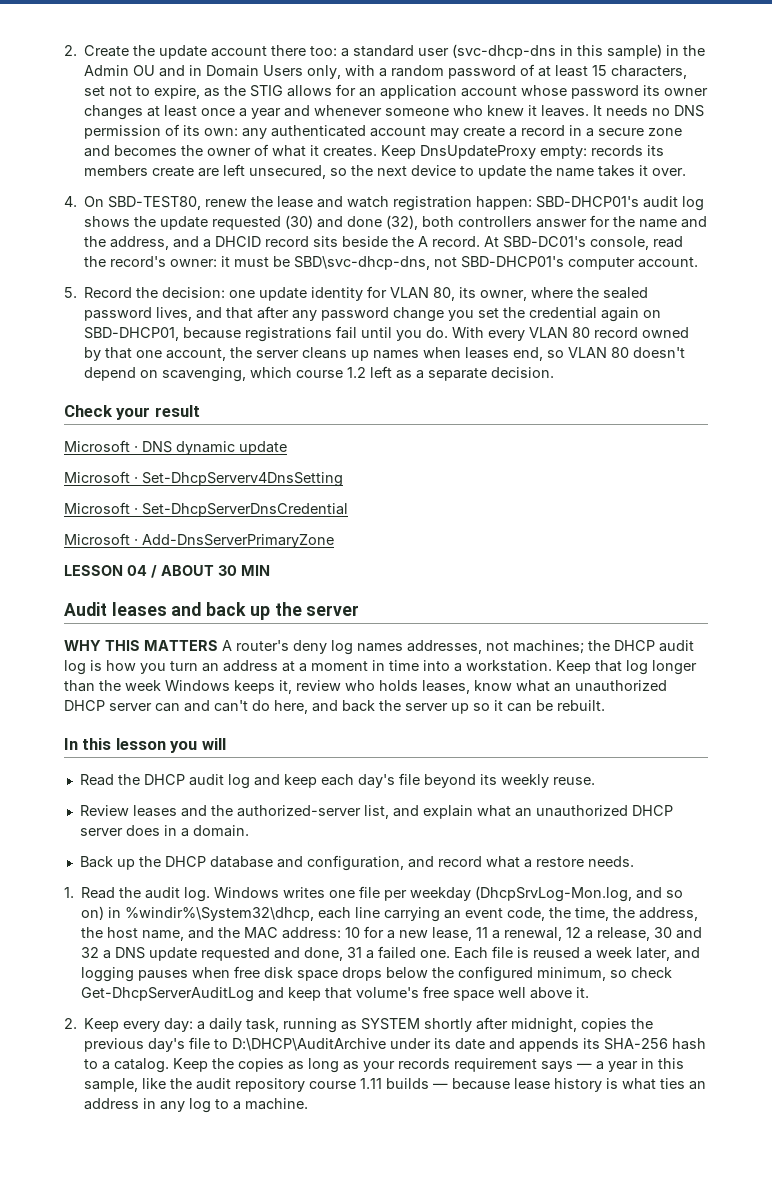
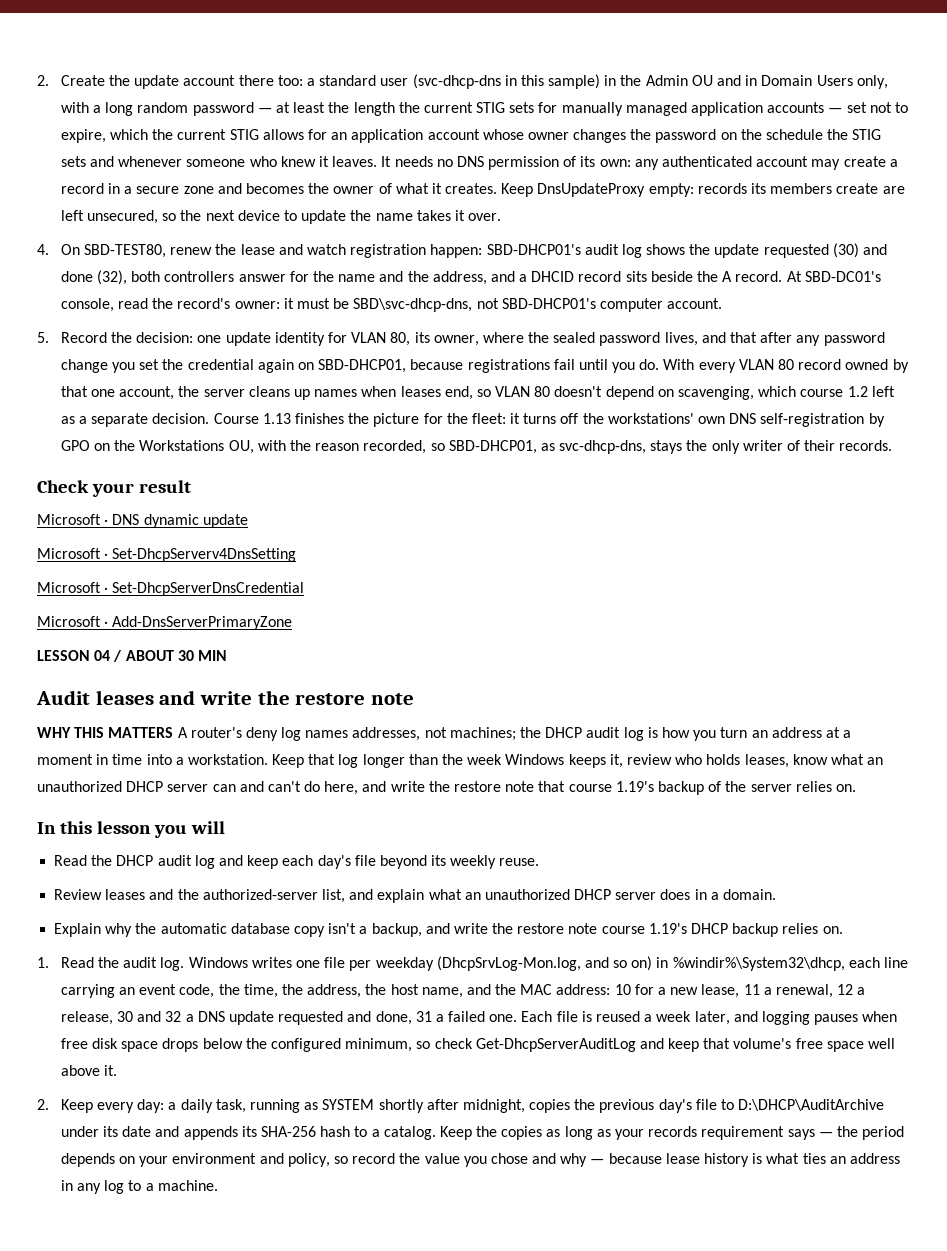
(388, 72) none -> [105,102,134,116] long
[520,64,688,79] of at least 15 characters, -> [257,102,843,116] — at least the length the current STIG sets for manually managed application accounts —
[204,85,247,97] as the -> [110,129,227,140] which the current
[571,85,709,99] [84,105,282,120] password its owner changes at least once a year -> [527,129,882,143] [60,156,86,167] owner changes the password on the schedule the STIG sets
(555, 372) none -> [213,413,885,427] [60,440,893,454] Course 1.13 finishes the picture for the fleet: it turns off the workstations' own DNS self-registration by GPO on the Workstations OU, with the reason recorded, so SBD-DHCP01, as svc-dhcp-dns, stays the only writer of their records.
[206,602,360,620] back up the server -> [200,690,415,705] write the restore note
[342,700,605,714] back the server up so it can be rebuilt. -> [390,781,856,795] write the restore note that course 1.19's backup of the server relies on.
[79,855,634,871] Back up the DHCP database and configuration, and record what a restore needs. -> [54,923,843,937] Explain why the automatic database copy isn't a backup, and write the restore note course 1.19's DHCP backup relies on.
[596,1058,685,1072] [84,1078,430,1092] a year in this sample, like the audit repository course 1.11 builds -> [836,1126,905,1140] [60,1153,588,1167] the period depends on your environment and policy, so record the value you chose and why

